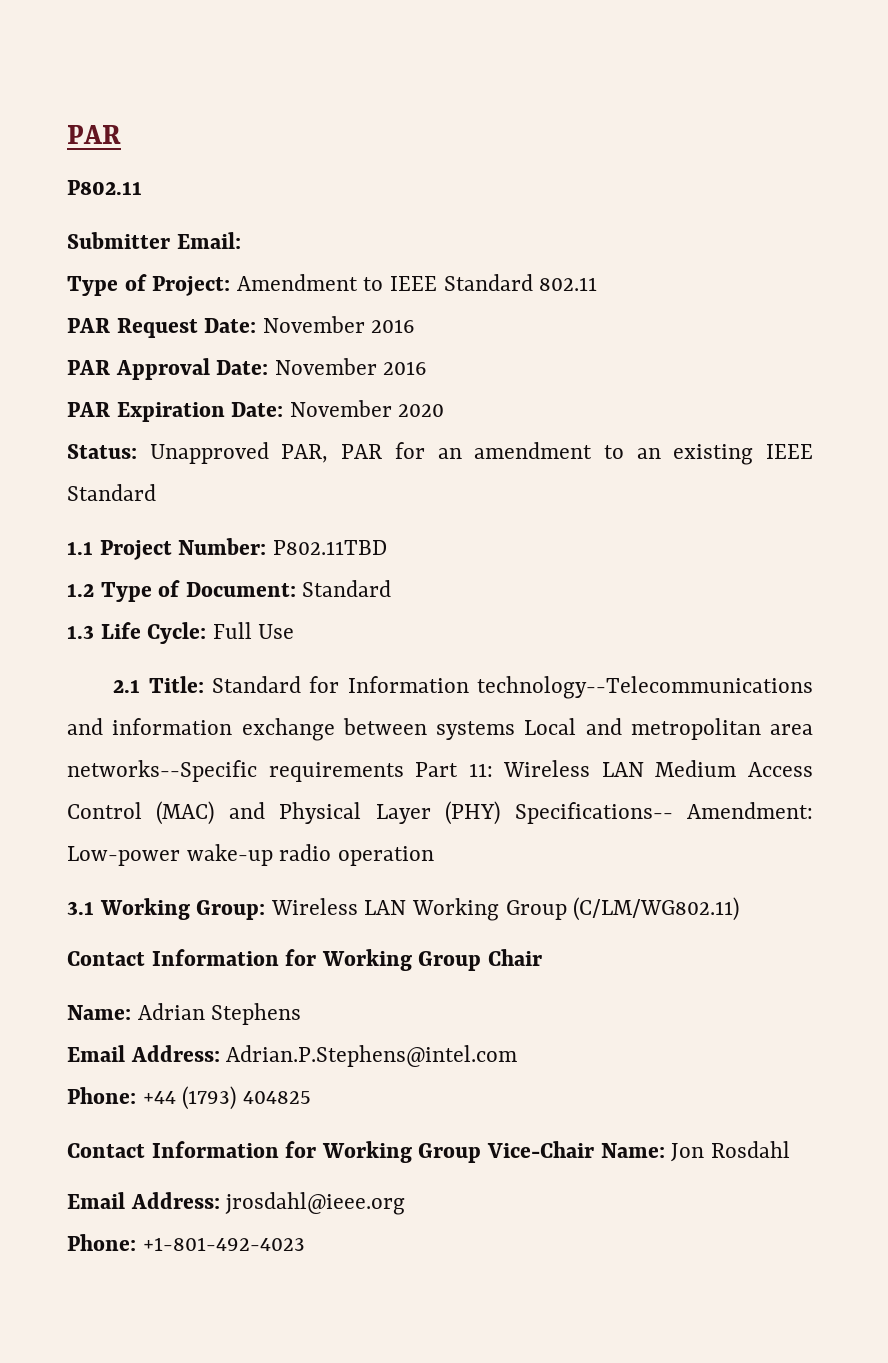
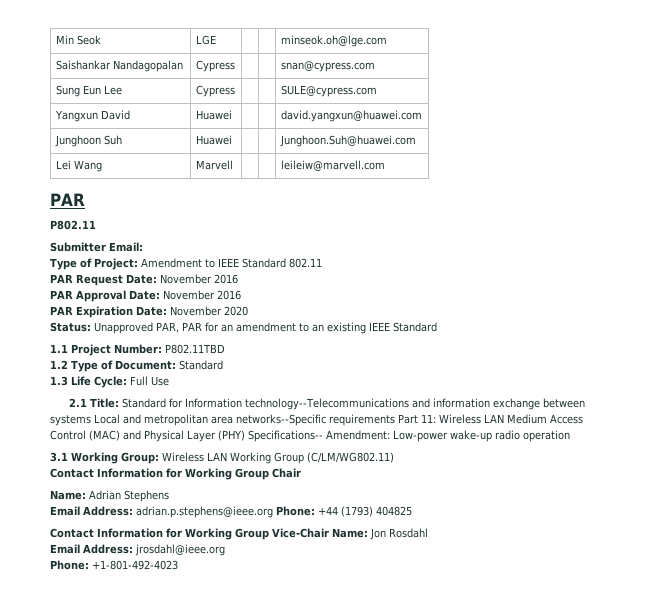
(67, 134) none -> [55,35,101,45] [195,35,216,45] [280,35,387,47] [55,60,183,72] [195,60,235,72] [280,61,375,72] [55,85,122,97] [195,85,235,97] [280,85,377,97] [54,110,130,122] [195,110,232,120] [280,110,422,122] [54,135,122,147] [195,135,232,145] [279,135,416,147] [55,160,102,172] [195,160,233,170] [280,160,385,171] Min Seok | LGE | | | minseok.oh@lge.com // Saishankar Nandagopalan | Cypress | | | snan@cypress.com // Sung Eun Lee | Cypress | | | SULE@cypress.com // Yangxun David | Huawei | | | david.yangxun@huawei.com // Junghoon Suh | Huawei | | | Junghoon.Suh@huawei.com // Lei Wang | Marvell | | | leileiw@marvell.com //
[226,1045,518,1067] Adrian.P.Stephens@intel.com // -> [136,506,273,518] adrian.p.stephens@ieee.org

